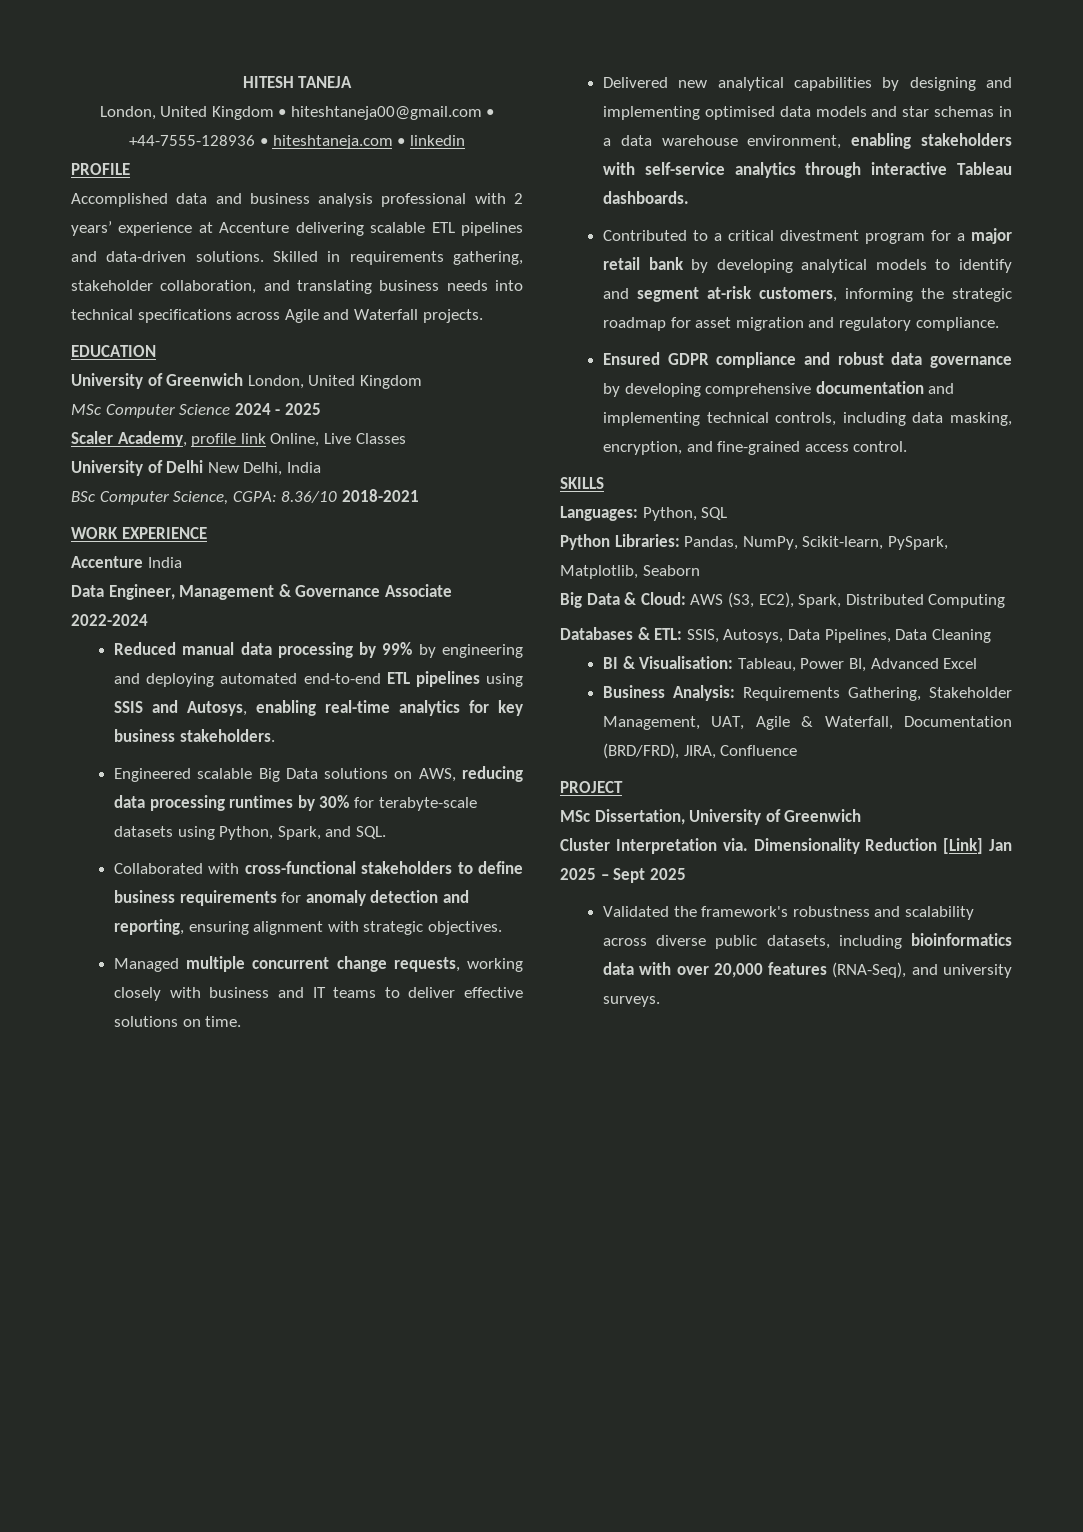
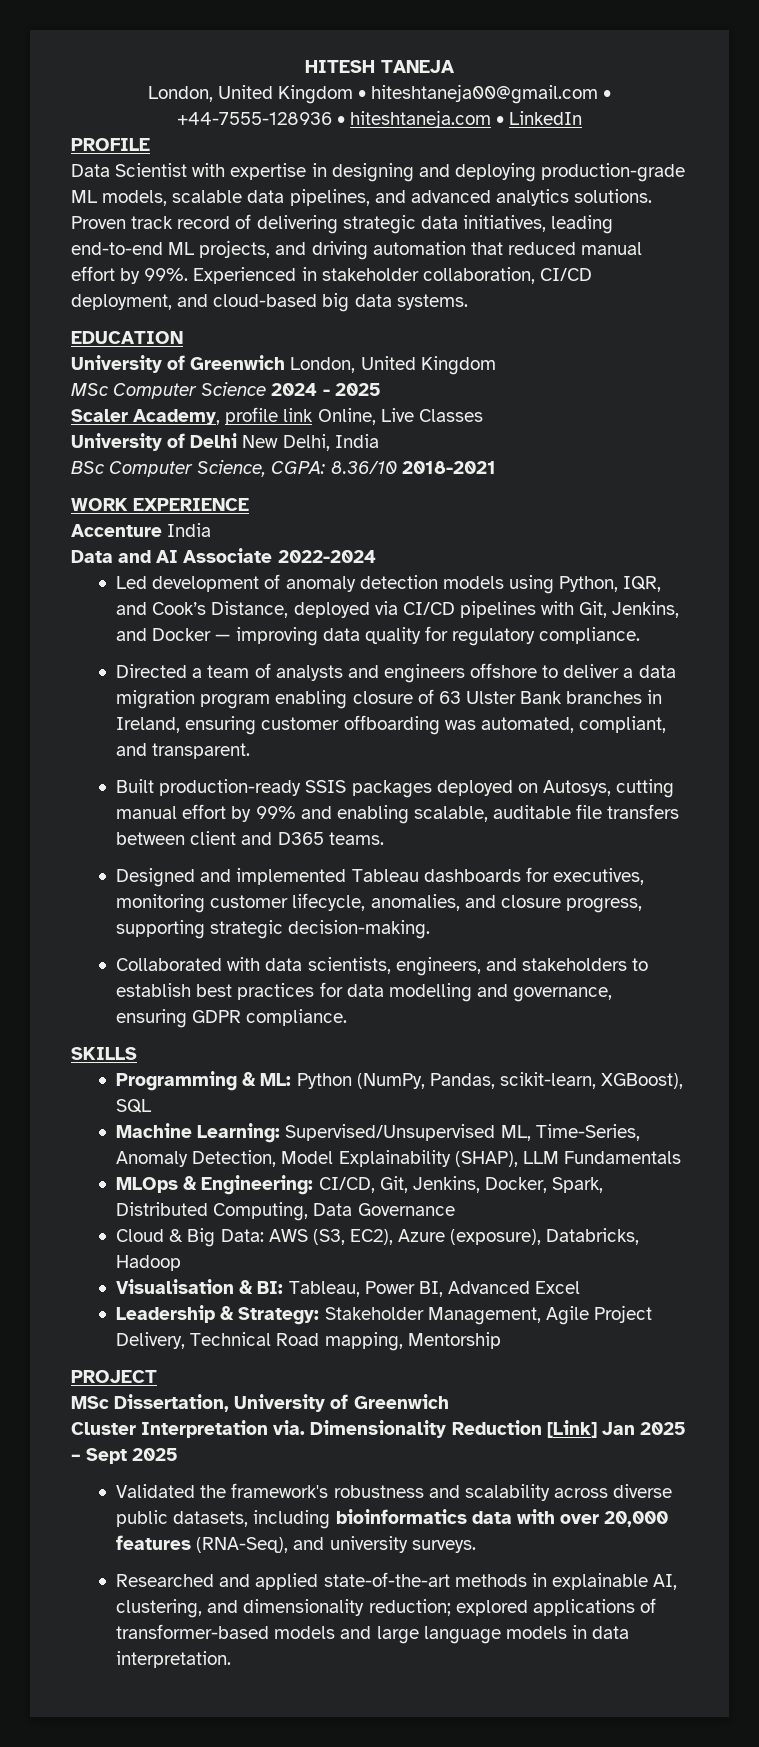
[409,135,465,146] linkedin -> [509,111,583,125] LinkedIn
[71,193,523,207] [71,221,523,236] [71,251,523,265] [71,280,523,294] [71,309,483,323] Accomplished data and business analysis professional with 2 years’ experience at Accenture delivering scalable ETL pipelines and data-driven solutions. Skilled in requirements gathering, stakeholder collaboration, and translating business needs into technical specifications across Agile and Waterfall projects. -> [71,163,686,182] [71,189,653,206] [71,214,614,234] [71,240,643,260] [71,266,592,284] [71,293,468,312] Data Scientist with expertise in designing and deploying production-grade ML models, scalable data pipelines, and advanced analytics solutions. Proven track record of delivering strategic data initiatives, leading end-to-end ML projects, and driving automation that reduced manual effort by 99%. Experienced in stakeholder collaboration, CI/CD deployment, and cloud-based big data systems.
[108,584,452,600] [71,614,148,626] [114,642,523,658] [114,671,523,687] [114,700,523,716] [114,729,275,742] [114,766,523,782] [114,795,477,811] [114,826,386,840] [114,861,523,874] [114,890,469,906] [114,919,502,935] [114,956,523,972] [114,987,523,1001] [114,1016,242,1027] [603,77,1012,91] [603,106,1012,120] [603,133,1012,149] [603,162,1012,178] [603,191,690,204] [603,228,1012,244] [603,257,1012,273] [603,286,1012,302] [603,317,999,331] [603,352,1012,368] [603,381,955,397] [603,412,1012,426] [603,441,908,455] [560,477,604,489] [560,506,728,521] [560,534,948,550] [560,565,700,579] [560,592,1006,608] [560,627,991,643] [603,656,734,669] Engineer, Management & Governance Associate 2022-2024 // Reduced manual data processing by 99% by engineering and deploying automated end-to-end ETL pipelines using SSIS and Autosys, enabling real-time analytics for key business stakeholders. // Engineered scalable Big Data solutions on AWS, reducing data processing runtimes by 30% for terabyte-scale datasets using Python, Spark, and SQL. // Collaborated with cross-functional stakeholders to define business requirements for anomaly detection and reporting, ensuring alignment with strategic objectives. // Managed multiple concurrent change requests, working closely with business and IT teams to deliver effective solutions on time. // Delivered new analytical capabilities by designing and implementing optimised data models and star schemas in a data warehouse environment, enabling stakeholders with self-service analytics through interactive Tableau dashboards. // Contributed to a critical divestment program for a major retail bank by developing analytical models to identify and segment at-risk customers, informing the strategic roadmap for asset migration and regulatory compliance. // Ensured GDPR compliance and robust data governance by developing comprehensive documentation and implementing technical controls, including data masking, encryption, and fine-grained access control. // SKILLS // Languages: Python, SQL // Python Libraries: Pandas, NumPy, Scikit-learn, PySpark, Matplotlib, Seaborn // Big Data & Cloud: AWS (S3, EC2), Spark, Distributed Computing // Databases & ETL: SSIS, Autosys, Data Pipelines, Data Cleaning // BI & Visualisation: -> [118,548,376,563] [116,574,662,594] [116,601,680,618] [116,626,641,646] [116,663,676,683] [116,689,663,709] [116,715,666,735] [116,743,251,759] [116,779,675,798] [116,804,680,824] [116,831,384,845] [116,867,644,887] [116,893,642,913] [116,920,431,939] [116,957,649,976] [116,982,613,1002] [116,1009,348,1028] [71,1047,137,1060] [116,1071,684,1091] [116,1099,153,1113] [116,1123,640,1143] [116,1150,681,1167] [116,1175,604,1195] [116,1202,455,1221] [116,1228,640,1247] [116,1255,182,1271] [116,1279,284,1294] and AI Associate 2022-2024 // Led development of anomaly detection models using Python, IQR, and Cook’s Distance, deployed via CI/CD pipelines with Git, Jenkins, and Docker — improving data quality for regulatory compliance. // Directed a team of analysts and engineers offshore to deliver a data migration program enabling closure of 63 Ulster Bank branches in Ireland, ensuring customer offboarding was automated, compliant, and transparent. // Built production-ready SSIS packages deployed on Autosys, cutting manual effort by 99% and enabling scalable, auditable file transfers between client and D365 teams. // Designed and implemented Tableau dashboards for executives, monitoring customer lifecycle, anomalies, and closure progress, supporting strategic decision-making. // Collaborated with data scientists, engineers, and stakeholders to establish best practices for data modelling and governance, ensuring GDPR compliance. // SKILLS // Programming & ML: Python (NumPy, Pandas, scikit-learn, XGBoost), SQL // Machine Learning: Supervised/Unsupervised ML, Time-Series, Anomaly Detection, Model Explainability (SHAP), LLM Fundamentals // MLOps & Engineering: CI/CD, Git, Jenkins, Docker, Spark, Distributed Computing, Data Governance // Cloud & Big Data: AWS (S3, EC2), Azure (exposure), Databricks, Hadoop // Visualisation & BI:
[603,685,1012,701] [603,716,1012,730] [603,743,798,759] Business Analysis: Requirements Gathering, Stakeholder Management, UAT, Agile & Waterfall, Documentation (BRD/FRD), JIRA, Confluence -> [116,1305,652,1325] [116,1332,501,1351] Leadership & Strategy: Stakeholder Management, Agile Project Delivery, Technical Road mapping, Mentorship
(661, 1001) none -> [116,1572,678,1590] [116,1598,656,1618] [116,1624,630,1644] [116,1651,232,1668] // Researched and applied state-of-the-art methods in explainable AI, clustering, and dimensionality reduction; explored applications of transformer-based models and large language models in data interpretation.

